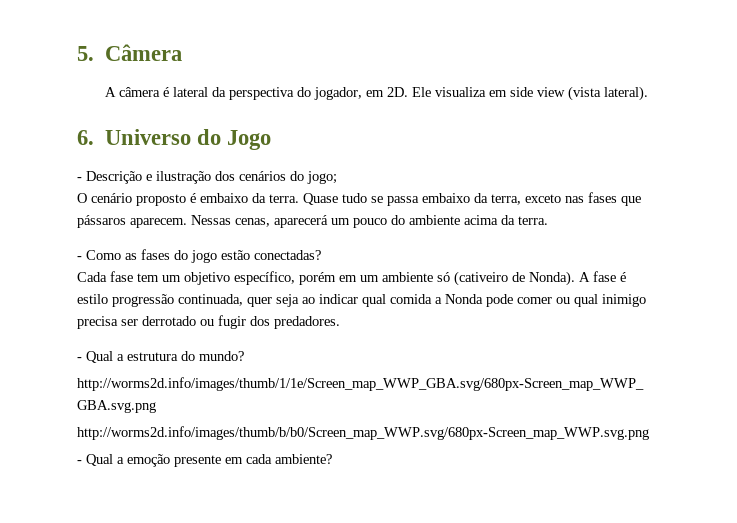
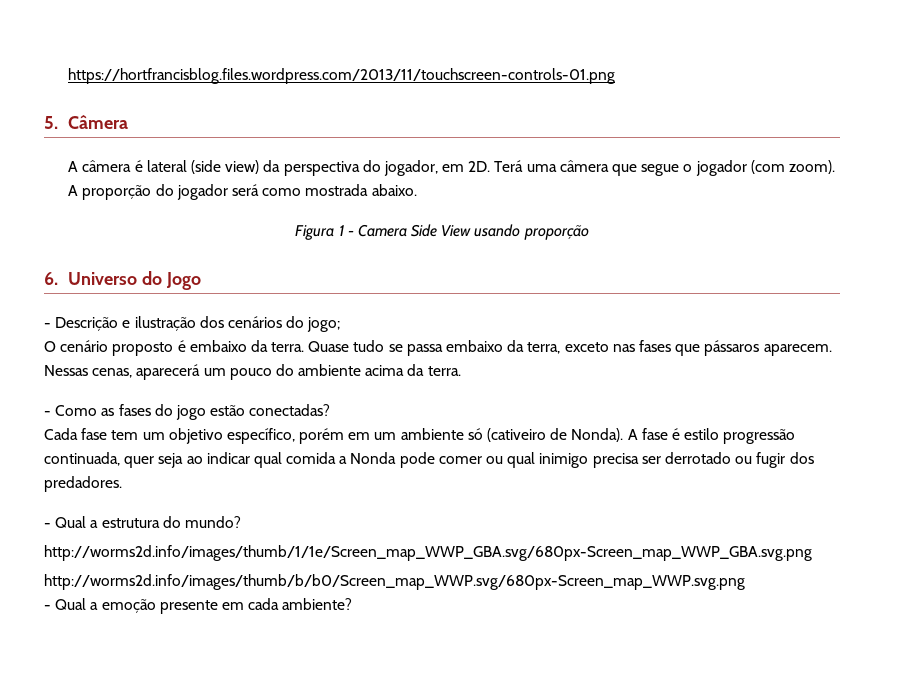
(77, 53) none -> [68,68,616,84] https://hortfrancisblog.files.wordpress.com/2013/11/touchscreen-controls-01.png //
(209, 92) none -> [190,160,260,174] (side view)
[412,86,649,101] Ele visualiza em side view (vista lateral). -> [494,160,835,176] [68,184,417,200] [295,224,589,240] Terá uma câmera que segue o jogador (com zoom). A proporção do jogador será como mostrada abaixo. // Figura 1 - Camera Side View usando proporção

